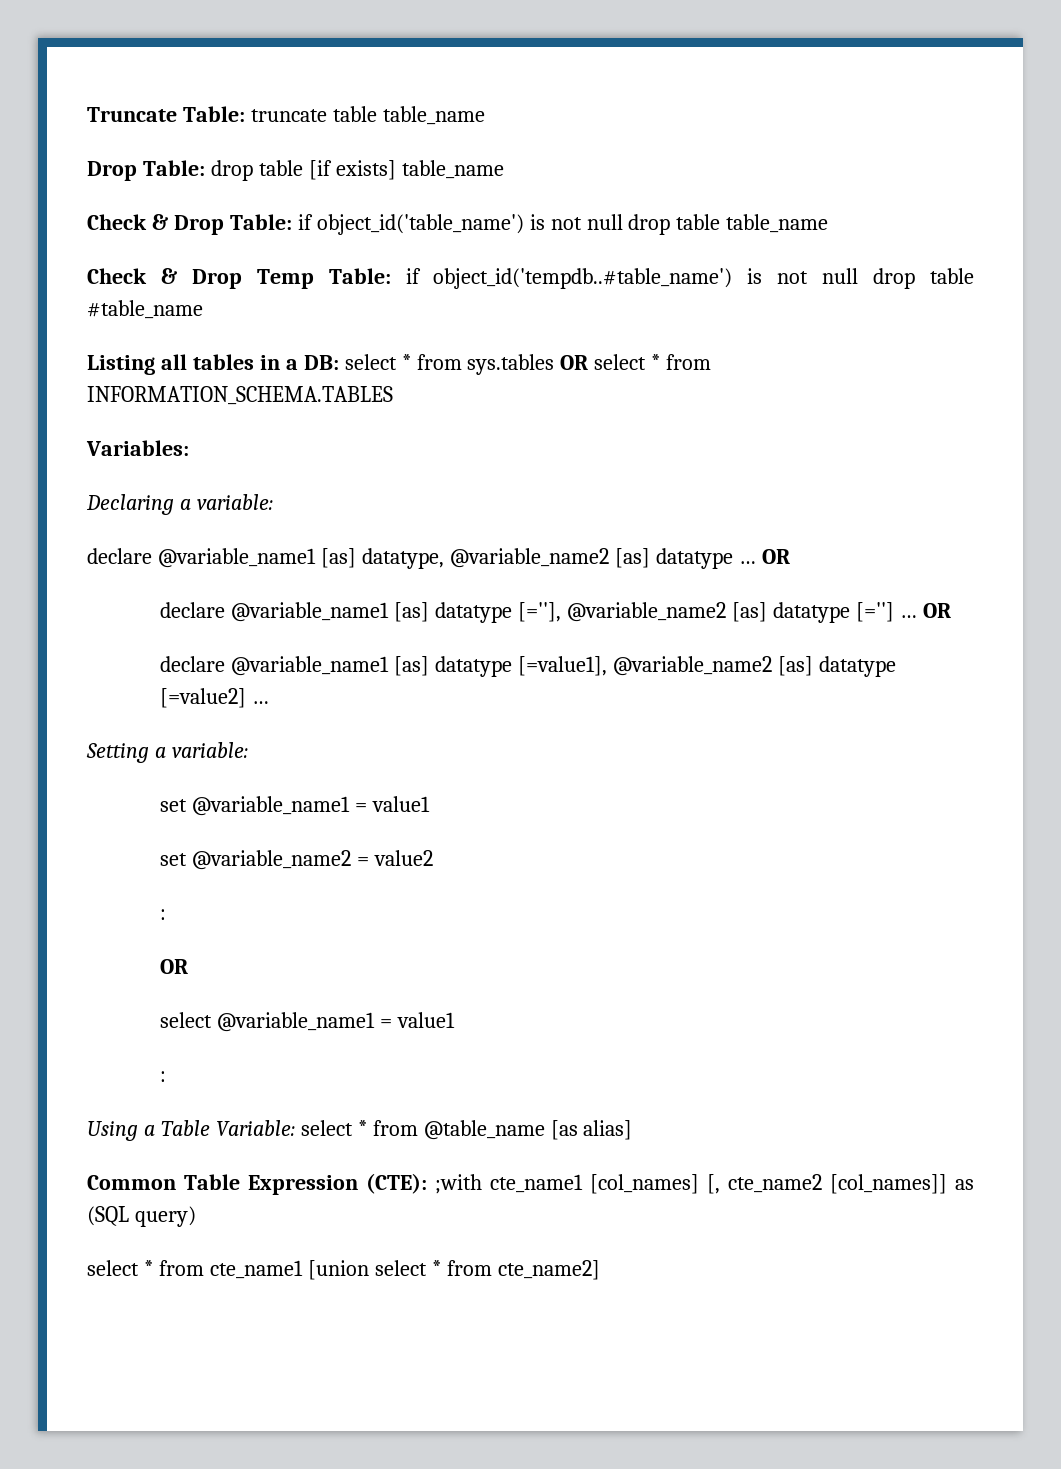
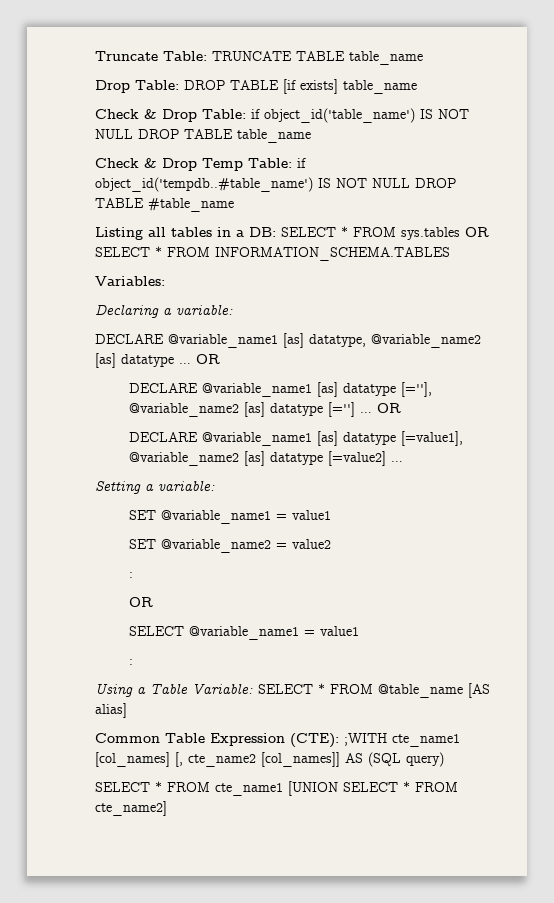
[250,106,377,122] truncate table -> [212,51,345,61] TRUNCATE TABLE
[210,160,303,181] drop table -> [184,80,279,90] DROP TABLE
[529,214,721,235] is not null drop table -> [420,109,469,119] [95,129,233,139] IS NOT NULL DROP TABLE
[747,268,974,289] is not null drop table -> [318,178,456,188] [95,198,144,208] IS NOT NULL DROP TABLE
[344,354,712,375] select * from sys.tables OR select * from -> [281,226,489,240] [95,246,210,257] SELECT * FROM sys.tables OR SELECT * FROM
[87,548,152,564] declare -> [95,334,164,344] DECLARE
[160,602,226,618] declare -> [128,383,198,393] DECLARE
[160,656,226,672] declare -> [128,432,198,442] DECLARE
[160,796,431,816] [160,853,188,866] set @variable_name1 = value1 // set -> [128,510,331,524] [128,539,156,549] SET @variable_name1 = value1 // SET
[160,1012,213,1028] select -> [128,626,184,636] SELECT
[300,1120,578,1140] select * from @table_name [as -> [258,683,490,698] SELECT * FROM @table_name [AS
[435,1174,482,1194] ;with -> [344,733,387,746] ;WITH
[955,1179,974,1190] as -> [345,753,363,763] AS
[87,1260,492,1280] select * from cte_name1 [union select * from -> [95,781,458,796] SELECT * FROM cte_name1 [UNION SELECT * FROM

